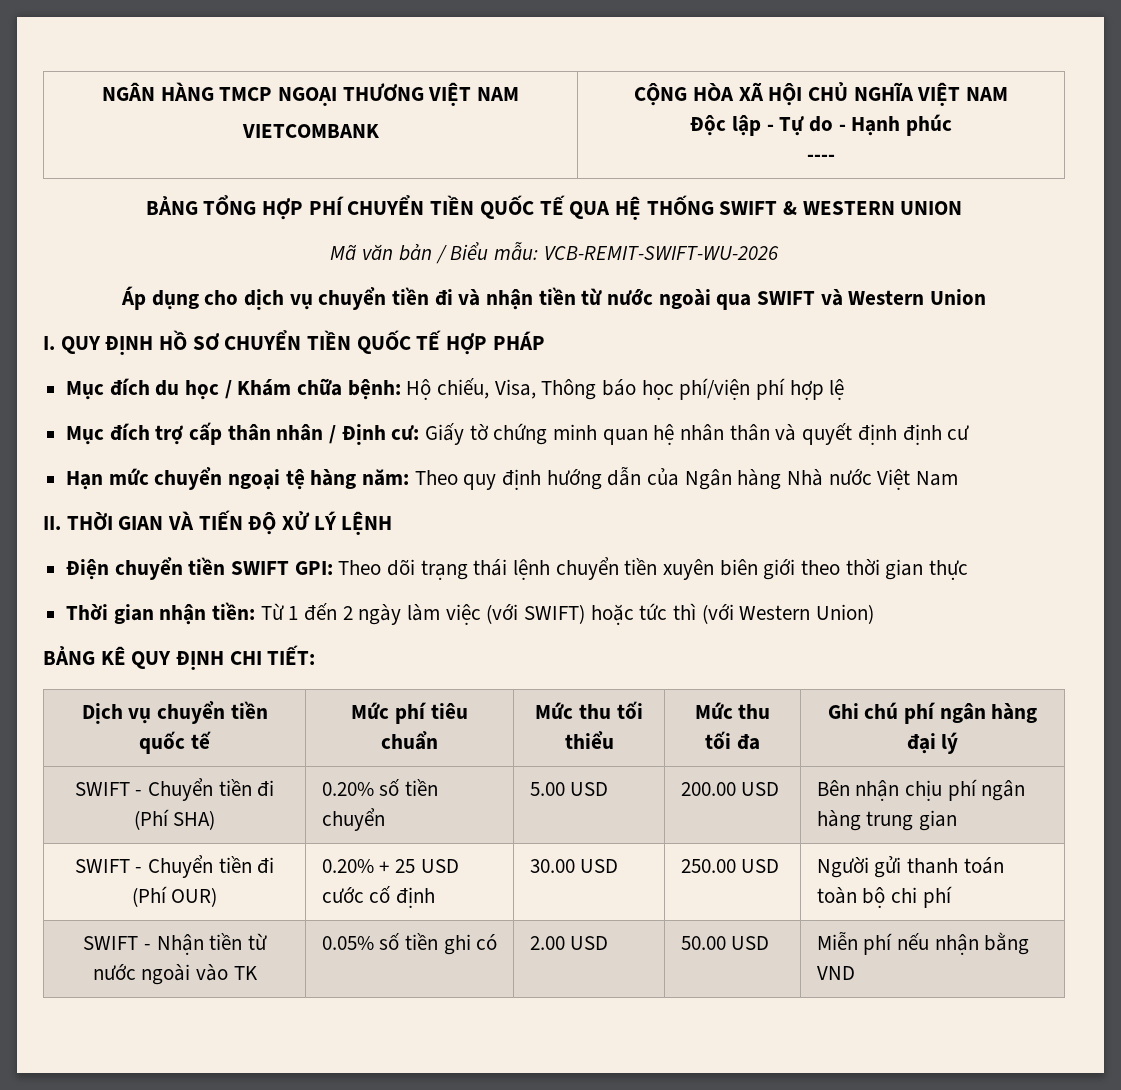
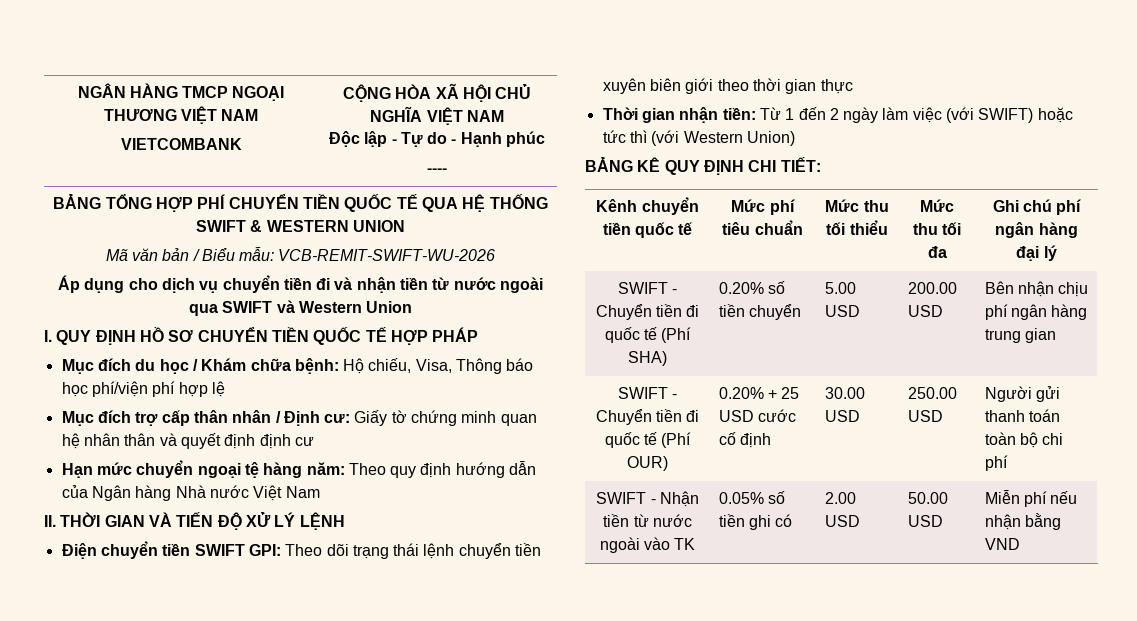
[81,703,152,724] Dịch vụ -> [596,199,638,212] Kênh
(275, 788) none -> [604,327,657,343] quốc tế
(275, 865) none -> [604,432,657,448] quốc tế

